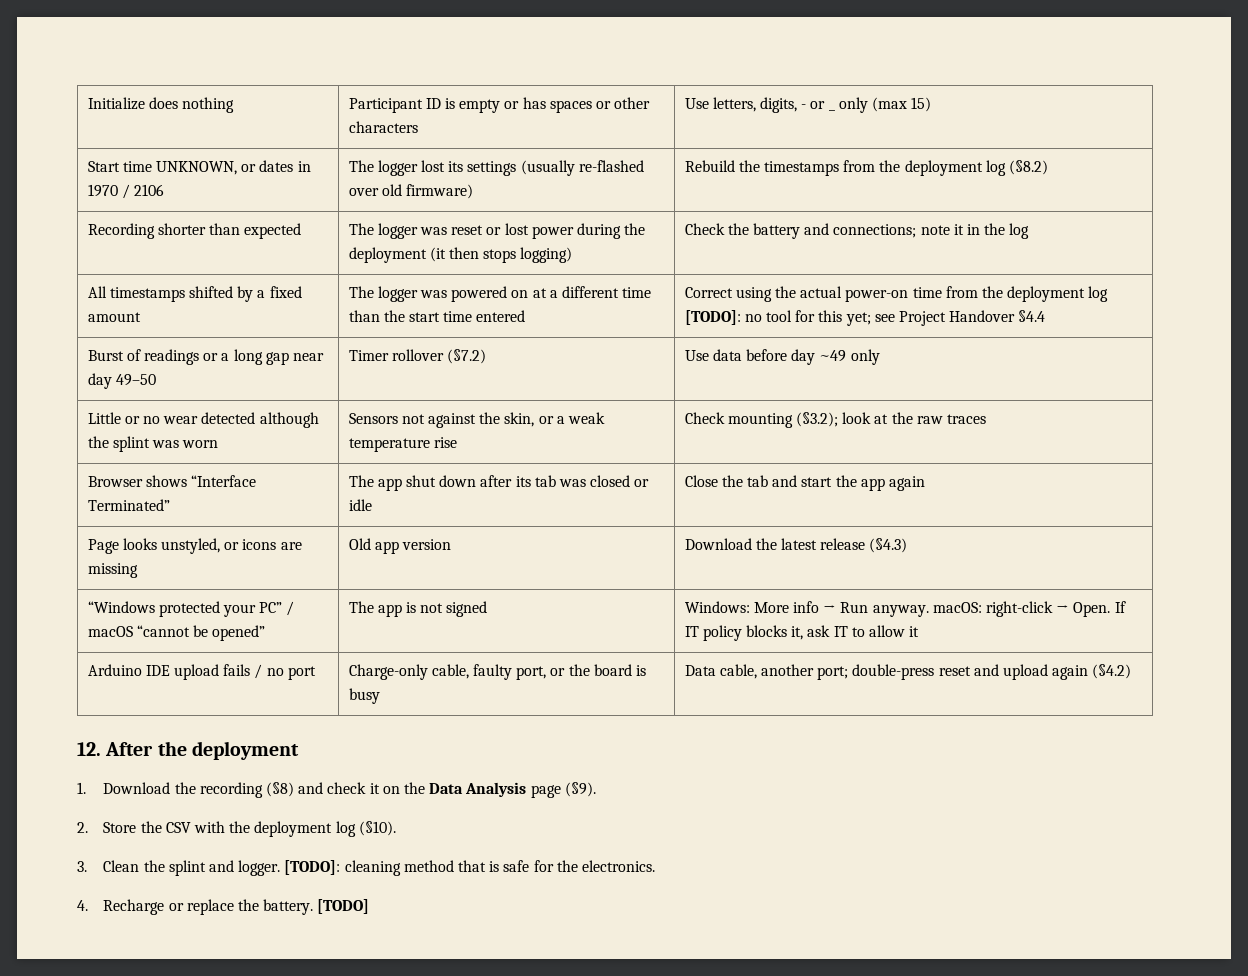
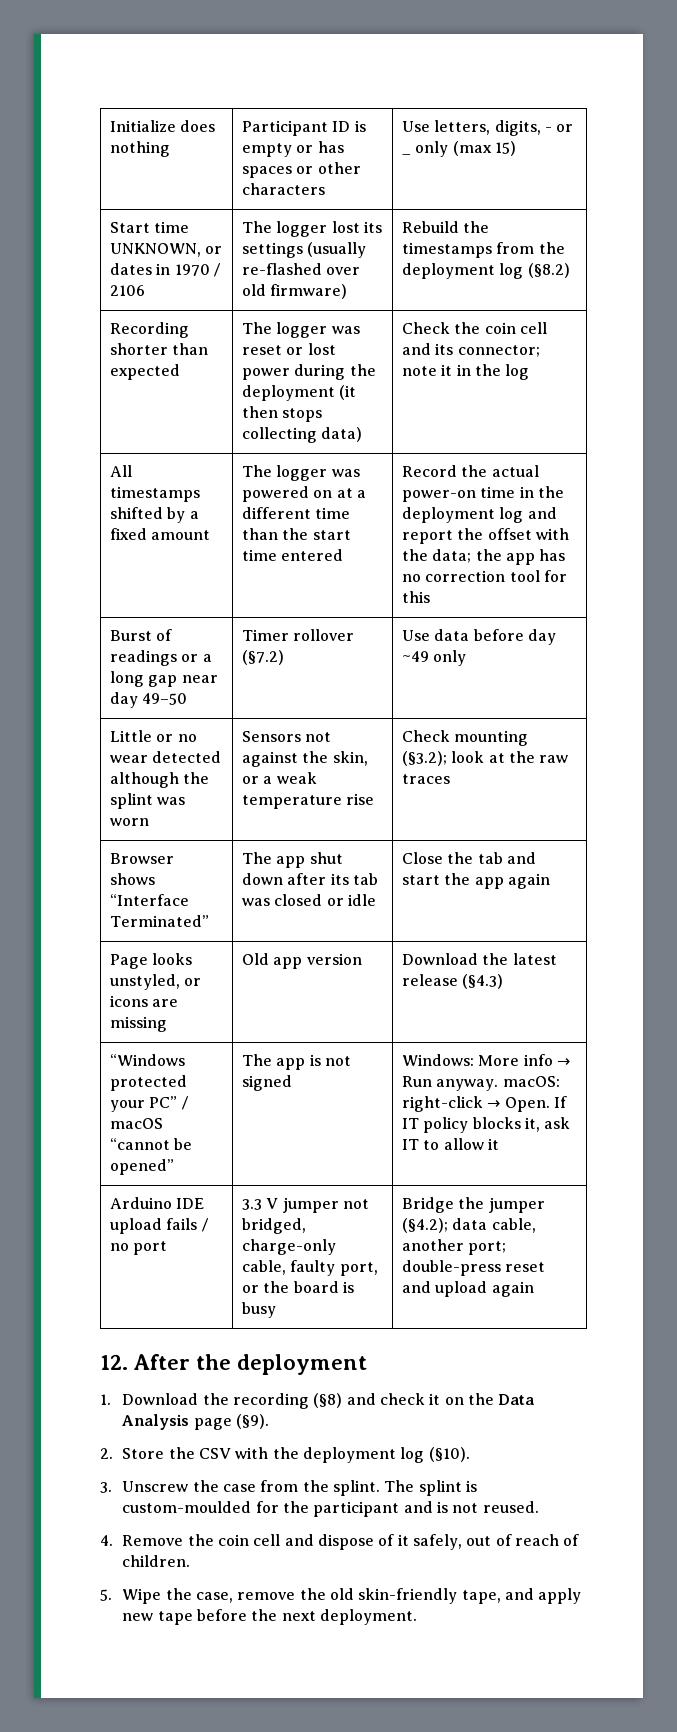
[520,247,573,263] logging) -> [241,427,363,443] collecting data)
[753,223,917,239] battery and connections; -> [484,322,547,334] [401,343,540,357] coin cell and its connector;
[684,287,772,302] Correct using -> [401,465,457,477] Record
[945,286,1109,302] [684,310,1046,326] from the deployment log [TODO]: no tool for this yet; see Project Handover §4.4 -> [519,486,564,498] [401,507,557,523] [401,528,569,544] [401,549,566,565] [401,570,567,582] [401,591,430,603] in the deployment log and report the offset with the data; the app has no correction tool for this
[348,664,428,680] Charge-only -> [241,1197,369,1213] [241,1218,306,1234] [241,1239,336,1255] 3.3 V jumper not bridged, charge-only
[684,665,716,676] Data -> [401,1197,545,1213] [401,1218,488,1233] Bridge the jumper (§4.2); data
[1092,664,1132,679] (§4.2) -> (534, 1289) none
[103,860,655,876] [77,899,370,915] Clean the splint and logger. [TODO]: cleaning method that is safe for the electronics. // 4. Recharge or replace the battery. [TODO] -> [122,1480,477,1496] [122,1501,539,1517] [100,1534,580,1550] [122,1555,191,1567] [100,1588,582,1604] [122,1609,418,1625] Unscrew the case from the splint. The splint is custom-moulded for the participant and is not reused. // 4. Remove the coin cell and dispose of it safely, out of reach of children. // 5. Wipe the case, remove the old skin-friendly tape, and apply new tape before the next deployment.

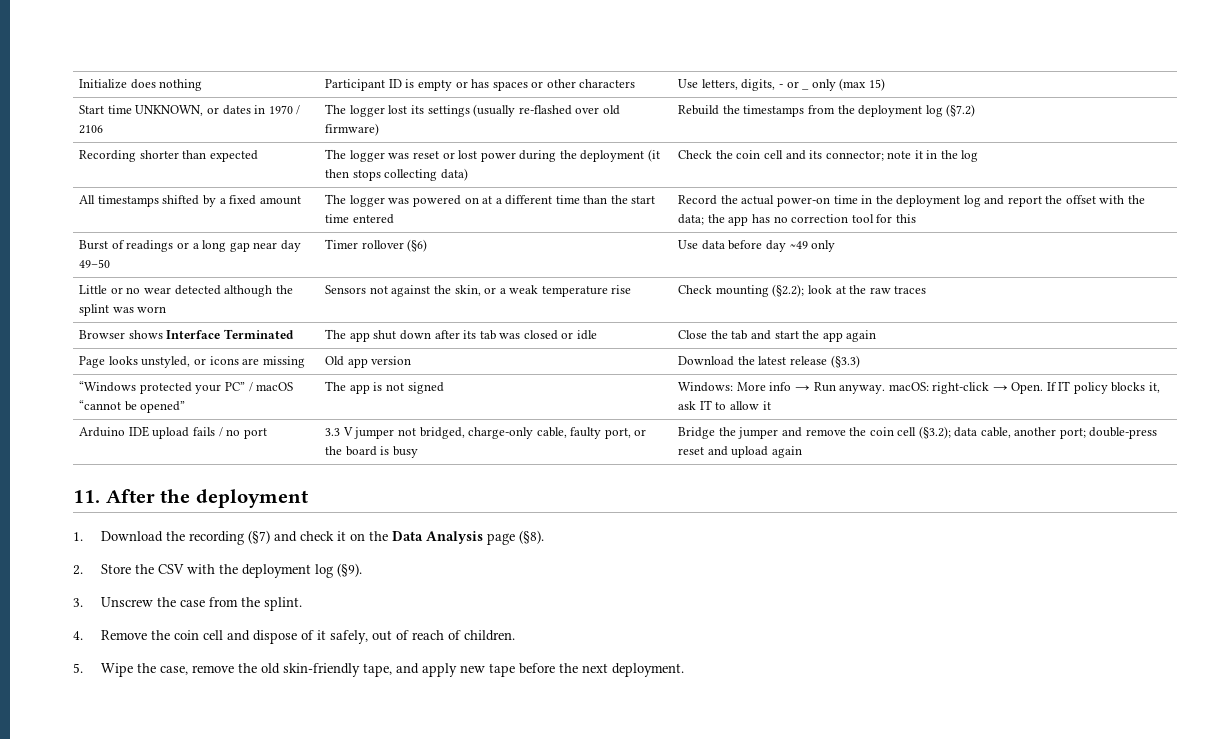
[527,263,570,278] (§8.2) -> [946,104,976,117] (§7.2)
[241,650,284,665] (§7.2) -> [407,239,428,252] (§6)
[401,751,447,766] (§3.2); -> [772,284,805,297] (§2.2);
[109,894,189,906] [109,915,209,927] “Interface Terminated” -> [166,329,294,339] Interface Terminated
[462,974,504,989] (§4.3) -> [830,355,860,368] (§3.3)
[401,1218,448,1233] (§4.2); -> [781,426,951,439] and remove the coin cell (§3.2);
[100,1354,128,1370] 12. -> [73,490,100,503] 11.
[313,1393,343,1408] (§8) -> [247,530,270,544] (§7)
[236,1414,270,1429] (§9). -> [518,530,544,544] (§8).
[428,1447,470,1462] (§10). -> [336,563,362,577] (§9).
[384,1480,477,1496] [122,1501,539,1517] The splint is custom-moulded for the participant and is not reused. -> (302, 604) none

